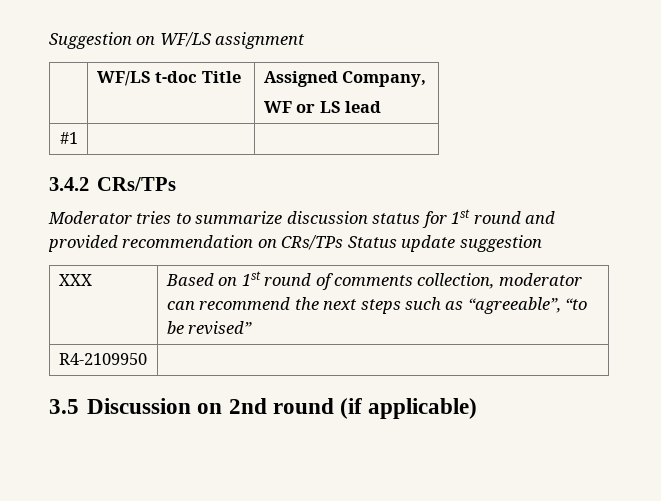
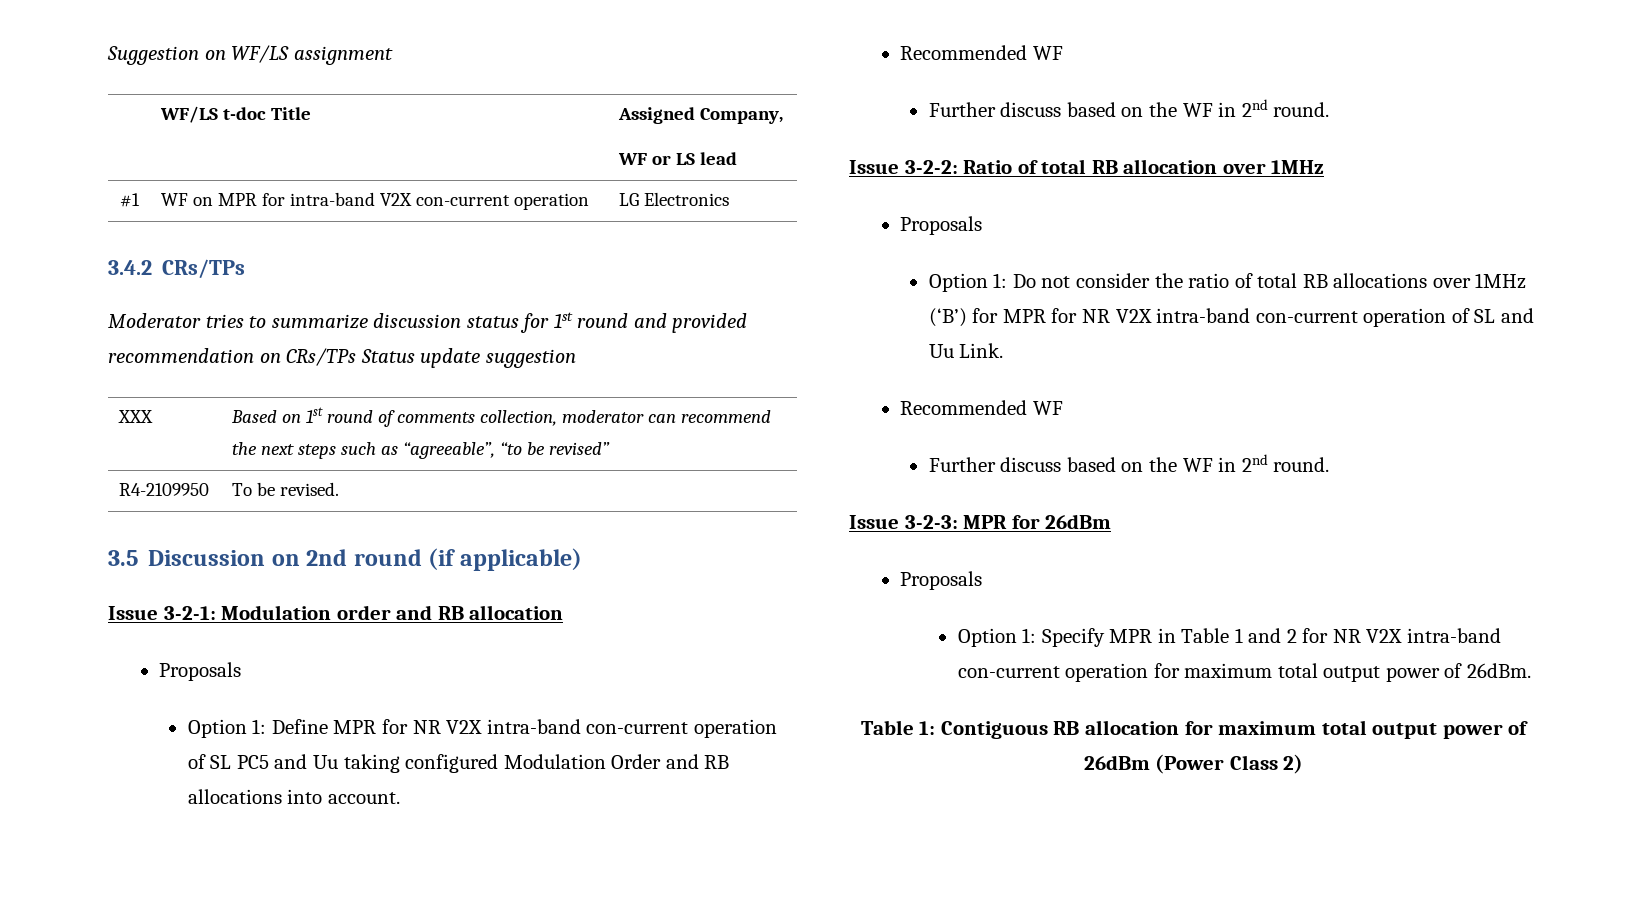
(78, 138) | -> [161,192,590,210] [619,192,730,206] WF on MPR for intra-band V2X con-current operation | LG Electronics
(147, 359) none -> [232,482,340,496] To be revised.
(478, 408) none -> [108,605,564,620] [159,662,242,681] [187,719,777,738] [187,754,730,773] [187,789,400,804] [900,45,1063,60] [928,99,1330,117] [849,159,1325,174] [900,216,983,235] [928,273,1527,292] [928,308,1534,327] [928,343,1004,358] [900,400,1063,415] [928,454,1330,472] [849,514,1112,529] [900,571,983,590] [957,628,1501,647] [957,663,1531,682] [860,720,1529,739] [1083,754,1304,774] // Issue 3-2-1: Modulation order and RB allocation // Proposals // Option 1: Define MPR for NR V2X intra-band con-current operation of SL PC5 and Uu taking configured Modulation Order and RB allocations into account. // Recommended WF // Further discuss based on the WF in 2nd round. // Issue 3-2-2: Ratio of total RB allocation over 1MHz // Proposals // Option 1: Do not consider the ratio of total RB allocations over 1MHz (‘B’) for MPR for NR V2X intra-band con-current operation of SL and Uu Link. // Recommended WF // Further discuss based on the WF in 2nd round. // Issue 3-2-3: MPR for 26dBm // Proposals // Option 1: Specify MPR in Table 1 and 2 for NR V2X intra-band con-current operation for maximum total output power of 26dBm. // Table 1: Contiguous RB allocation for maximum total output power of 26dBm (Power Class 2)

